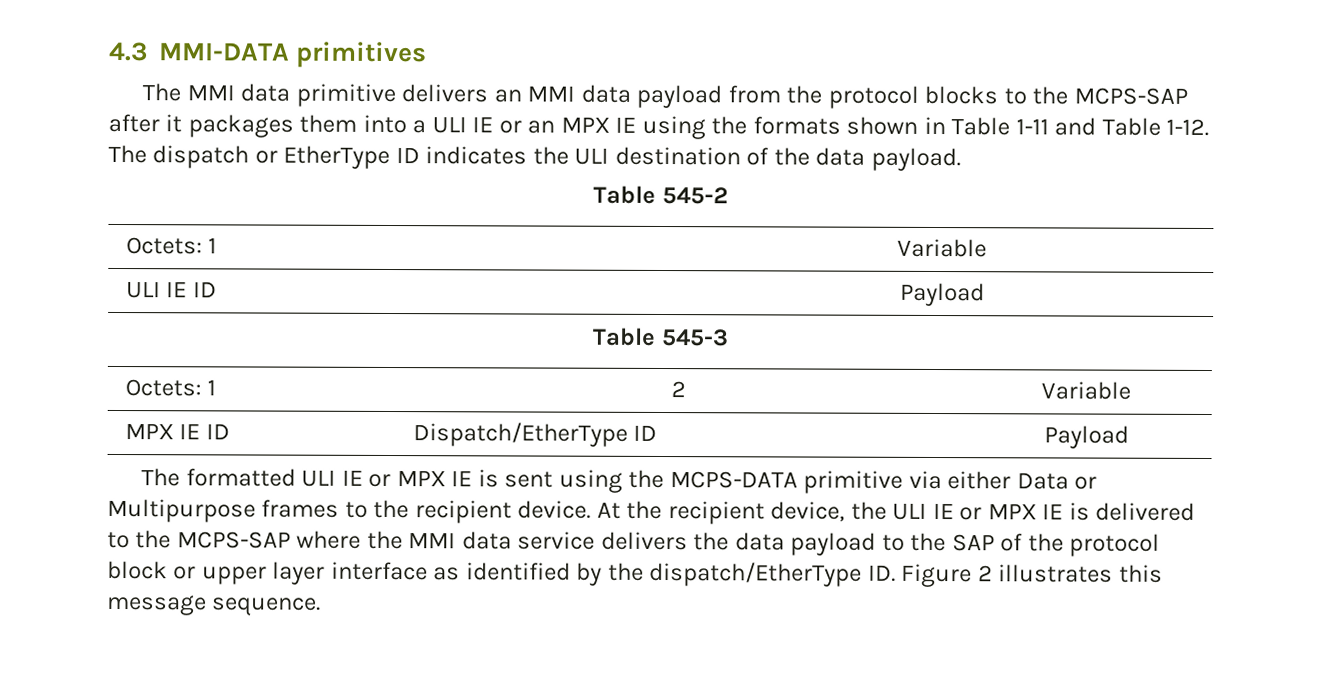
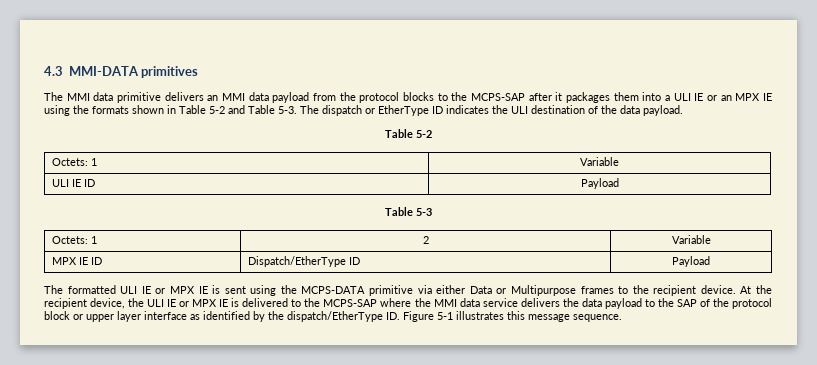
[1015,118,1049,135] 1-11 -> [209,106,225,114] 5-2
[1166,118,1210,137] 1-12. -> [278,106,297,114] 5-3.
[661,186,729,205] 545-2 -> [415,130,432,138] 5-2
[660,328,729,347] 545-3 -> [415,208,432,216] 5-3
[977,565,993,582] 2 -> [437,312,453,320] 5-1

